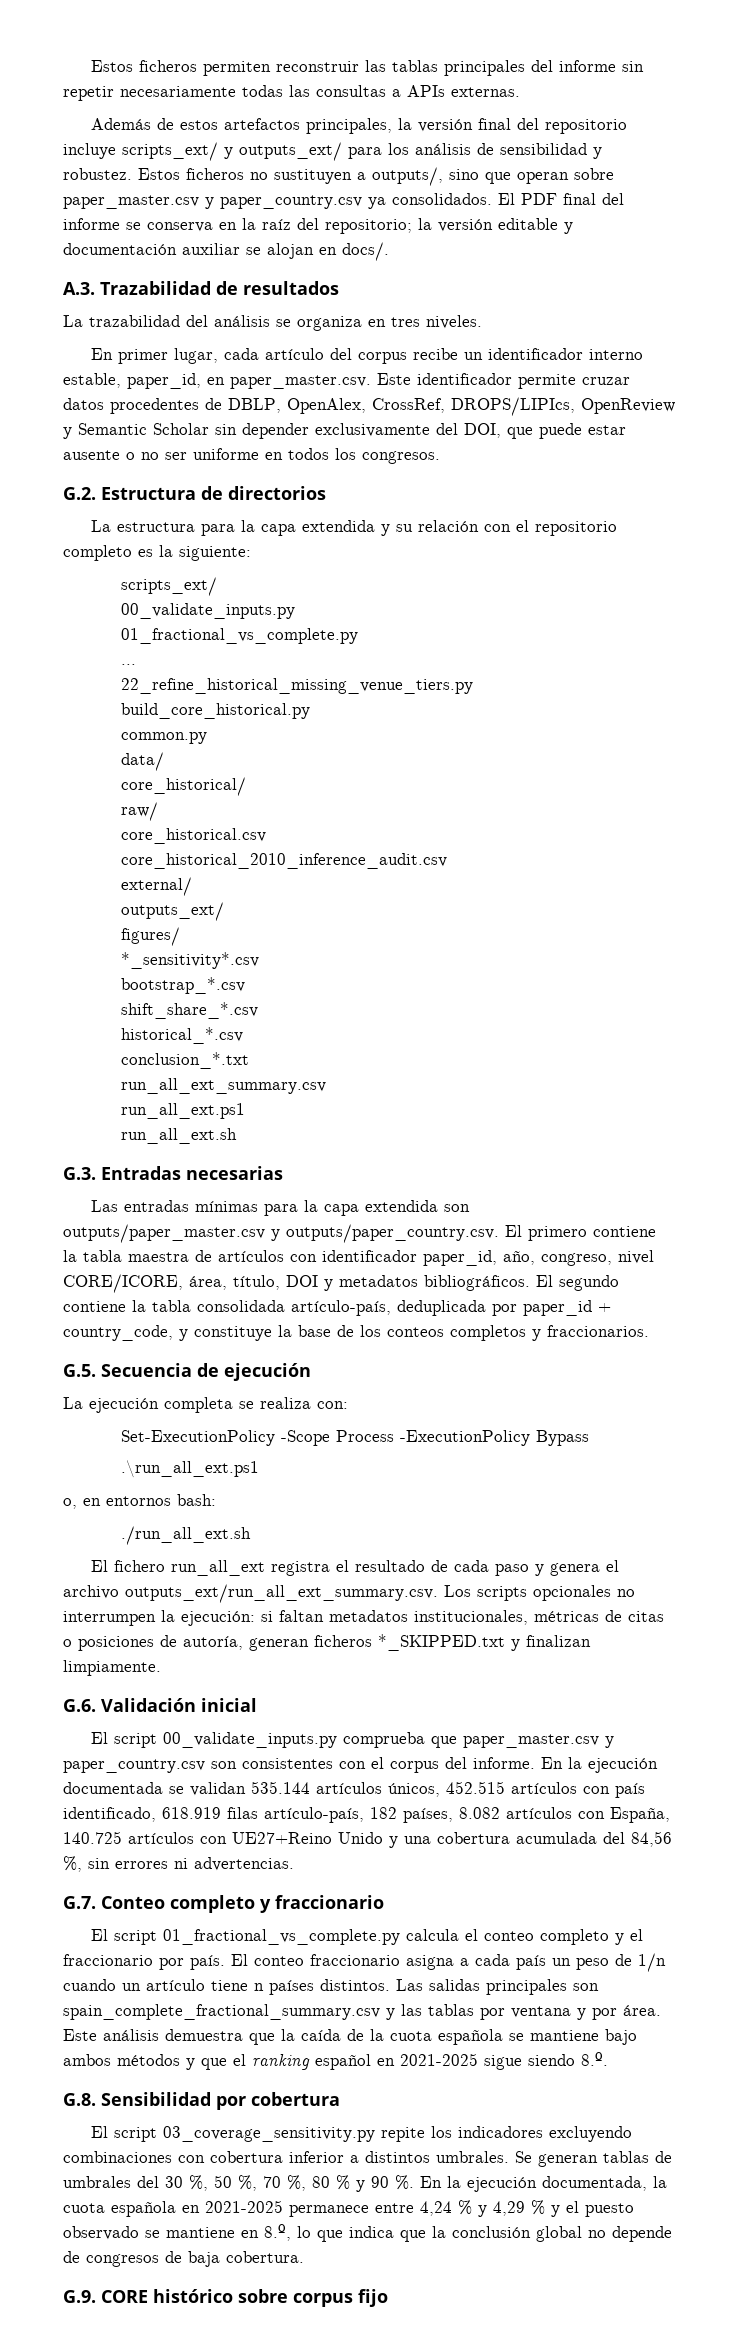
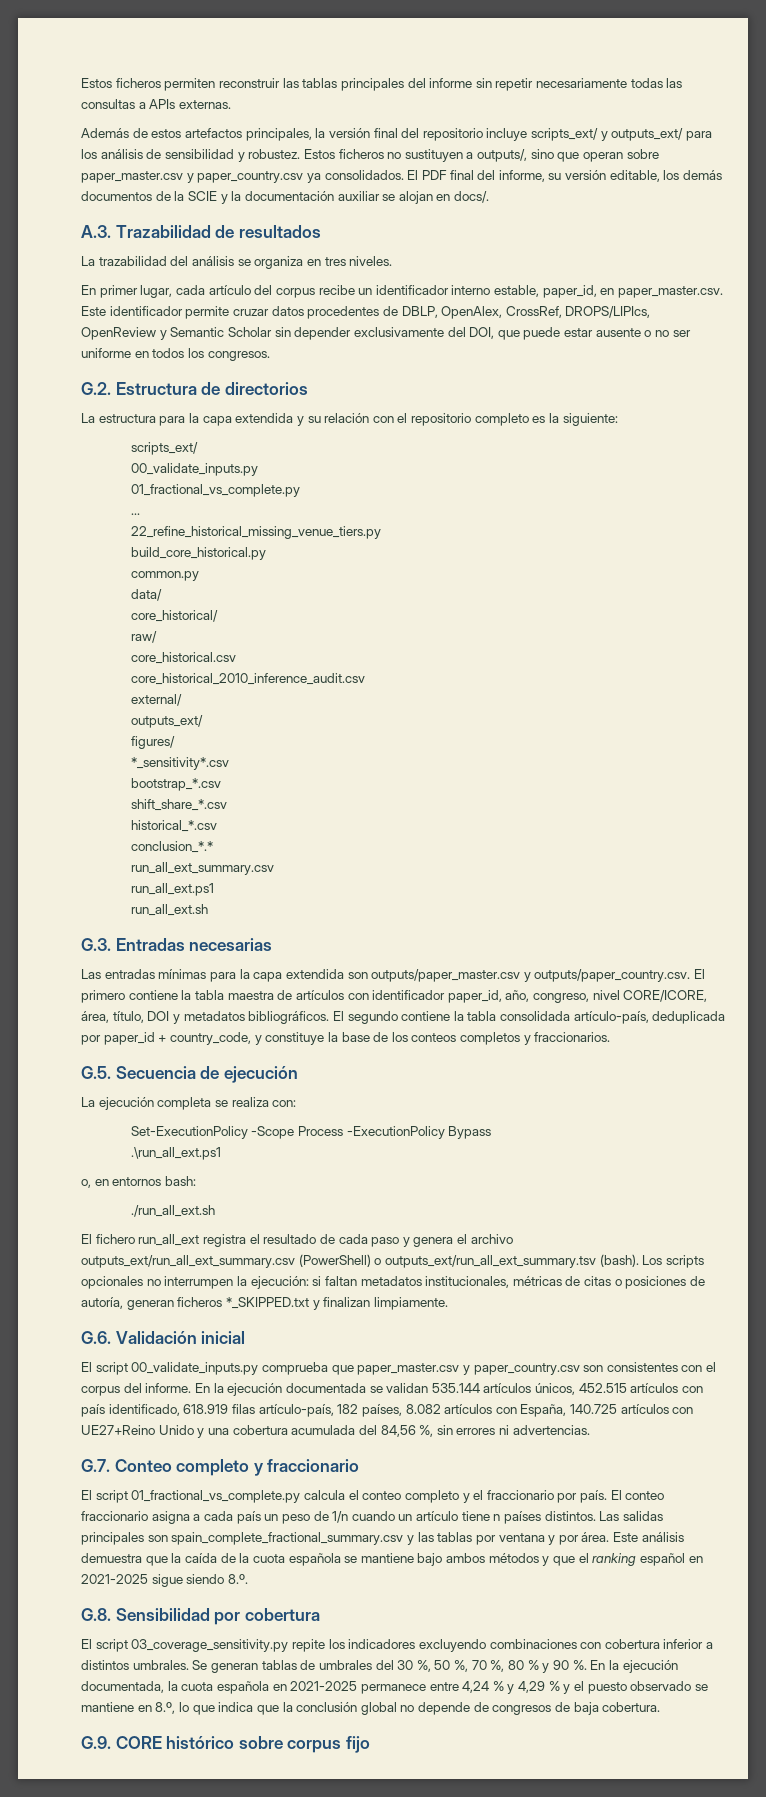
[63,218,573,234] informe se conserva en la raíz del repositorio; la versión editable y -> [498,170,723,182] [81,191,242,204] informe, su versión editable, los demás documentos de la SCIE y la
[121,1052,250,1069] conclusion_*.txt -> [130,841,213,853] conclusion_*.*
[125,1584,438,1603] outputs_ext/run_all_ext_summary.csv. -> [81,1254,639,1268] outputs_ext/run_all_ext_summary.csv (PowerShell) o outputs_ext/run_all_ext_summary.tsv (bash).

